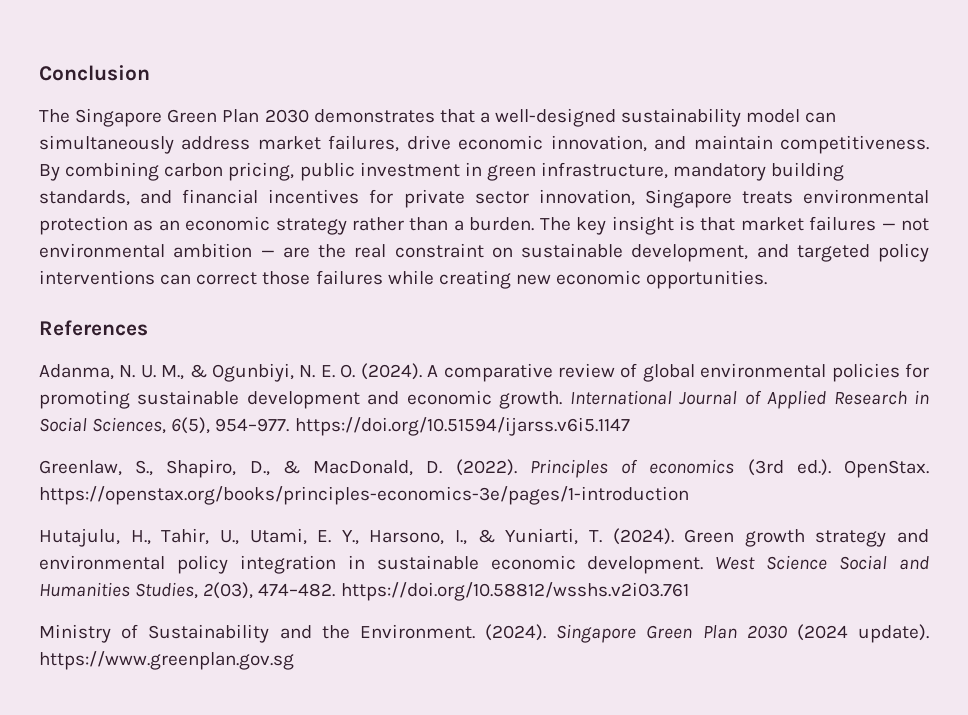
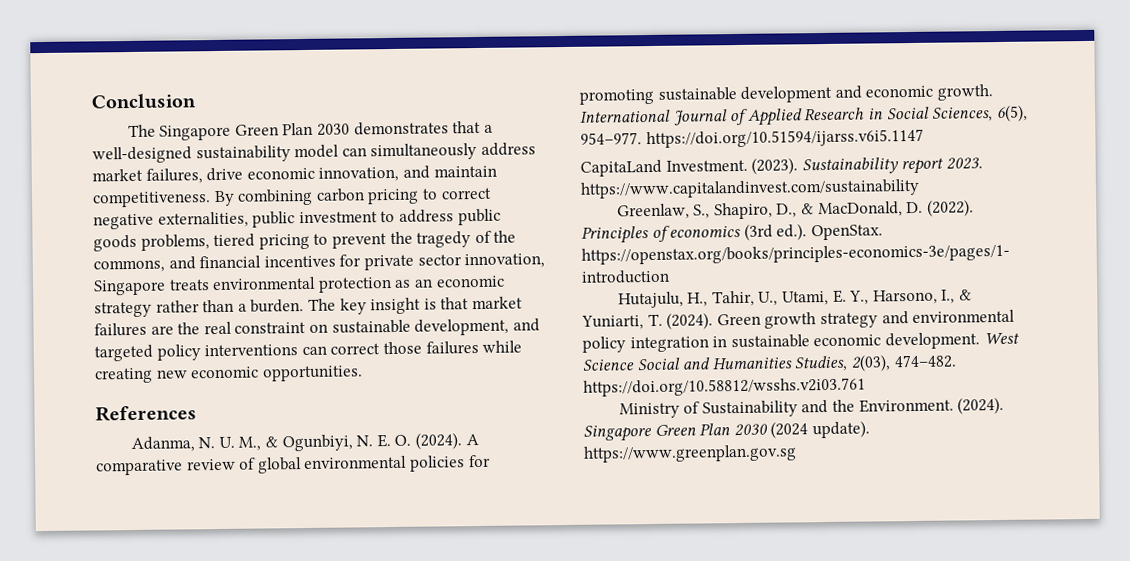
[228,162,845,181] [39,190,130,206] pricing, public investment in green infrastructure, mandatory building standards, -> [367,187,492,205] [93,208,501,230] [93,230,517,252] [93,259,165,273] pricing to correct negative externalities, public investment to address public goods problems, tiered pricing to prevent the tragedy of the commons,
[881,218,929,231] [39,243,275,258] — not environmental ambition — -> (147, 329) none
(630, 426) none -> [580,157,983,177] [580,178,920,199] // CapitaLand Investment. (2023). Sustainability report 2023. https://www.capitalandinvest.com/sustainability

